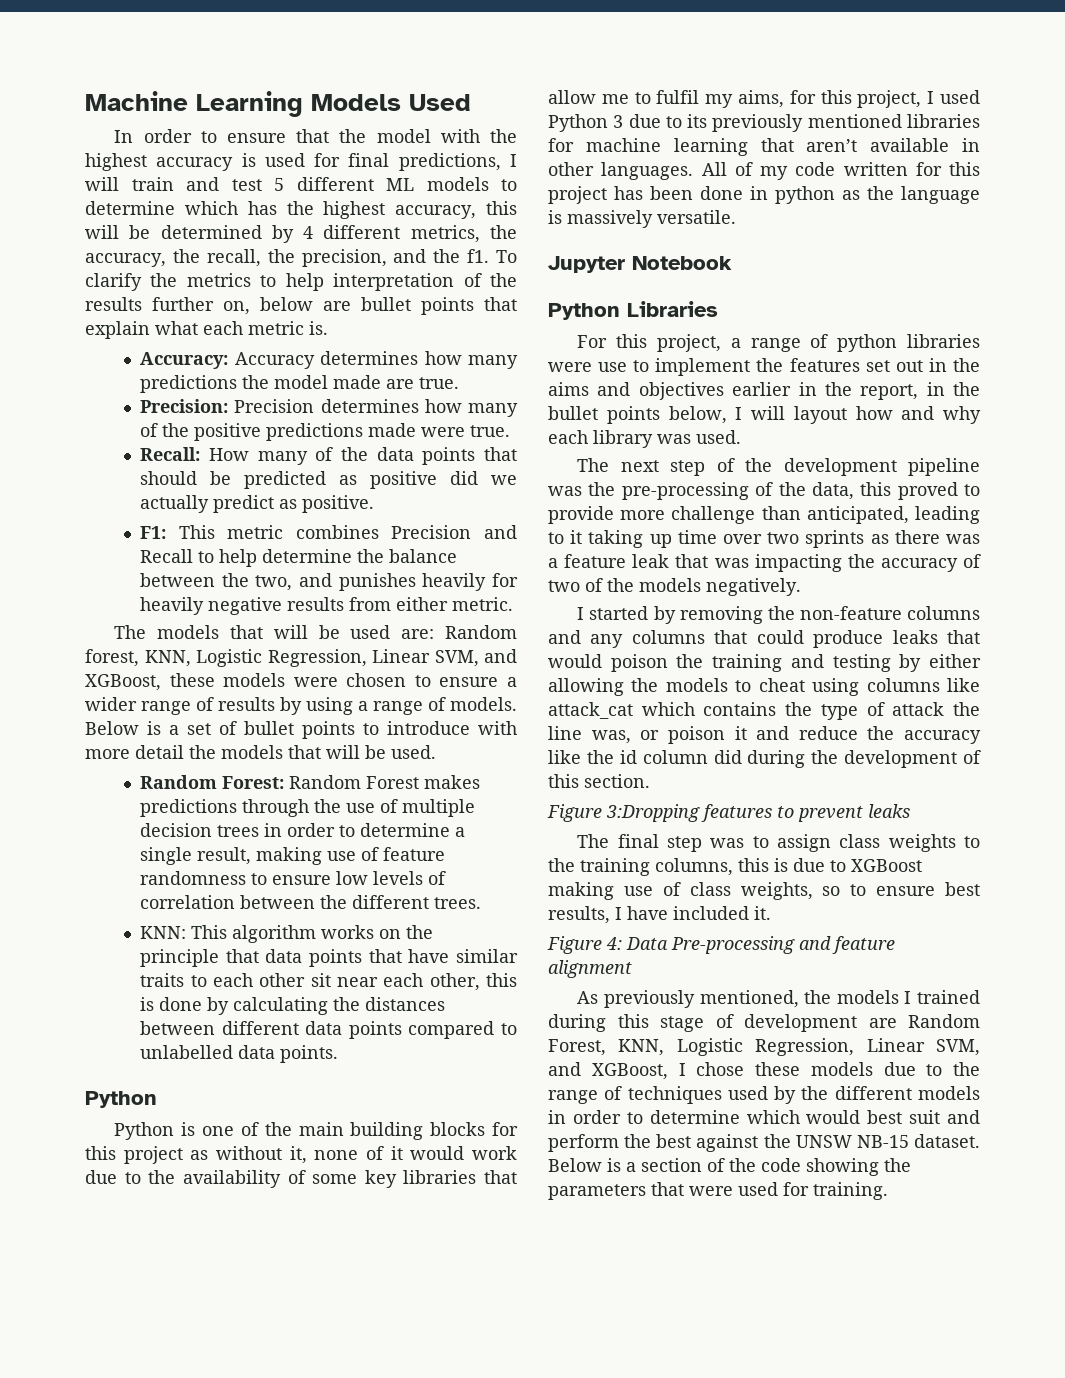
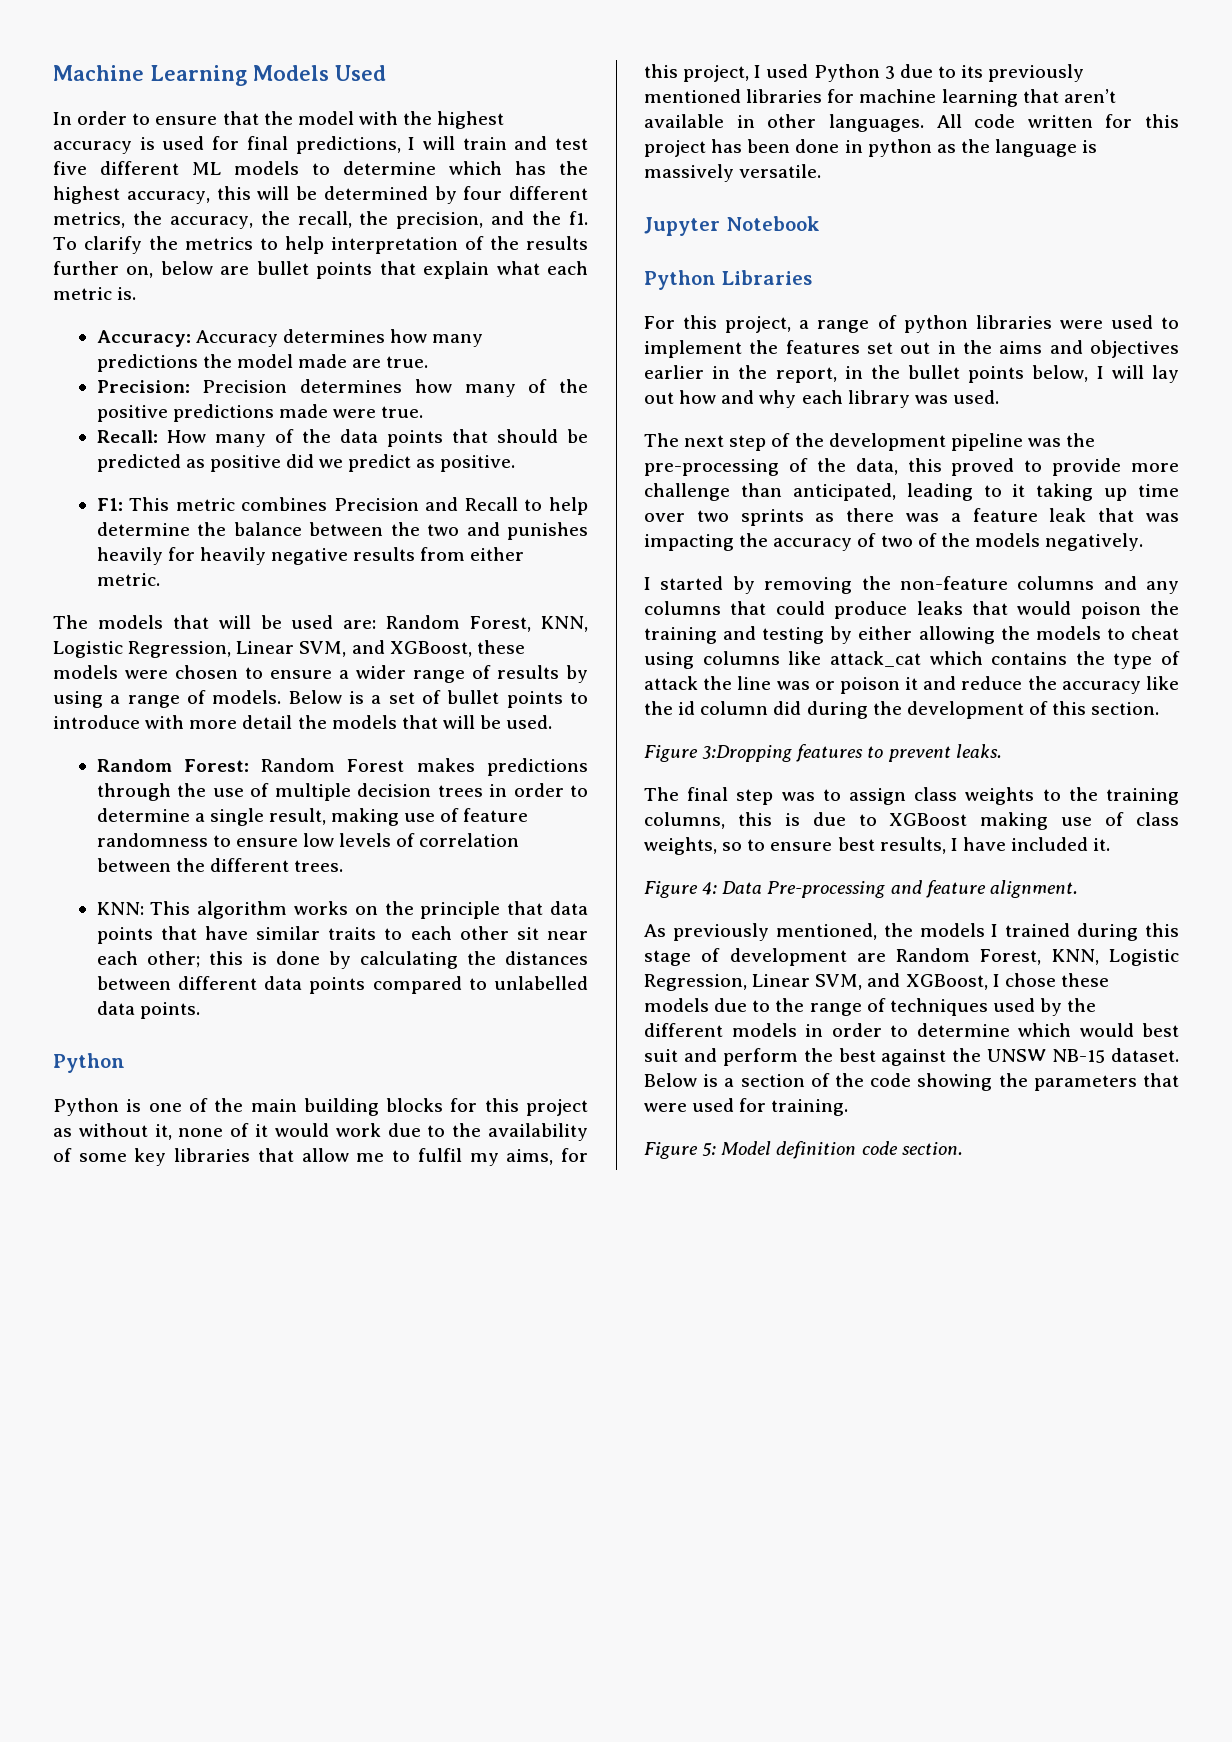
[274,178,284,191] 5 -> [53,161,87,175] five
[303,226,314,239] 4 -> [463,186,503,200] four
[140,495,210,513] actually -> (344, 463) none
[255,575,293,591] two, -> [427,524,460,536] two
[85,649,139,667] forest, -> [470,616,532,632] Forest,
[429,973,480,991] other, -> [146,951,200,968] other;
[734,162,788,180] of my -> (962, 121) none
[598,362,628,372] use -> [1110,315,1153,329] used
[793,406,847,424] layout -> [1152,365,1179,383] [644,392,674,404] lay out
[591,730,631,744] was, -> [776,681,810,690] was
[868,804,910,818] leaks -> [955,744,1002,758] leaks.
[548,960,632,978] alignment -> [989,880,1078,898] alignment.
(888, 1191) none -> [644,1141,963,1159] // Figure 5: Model definition code section.

